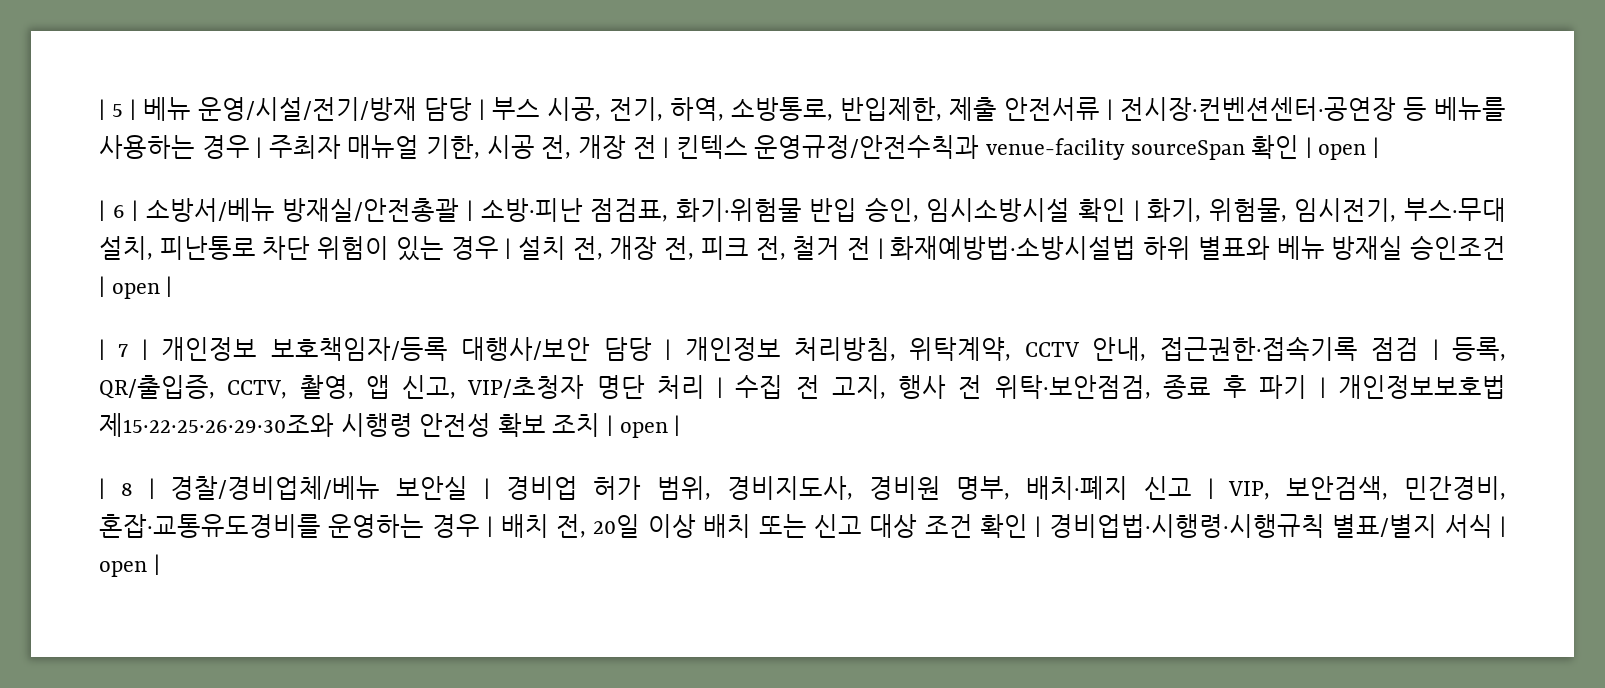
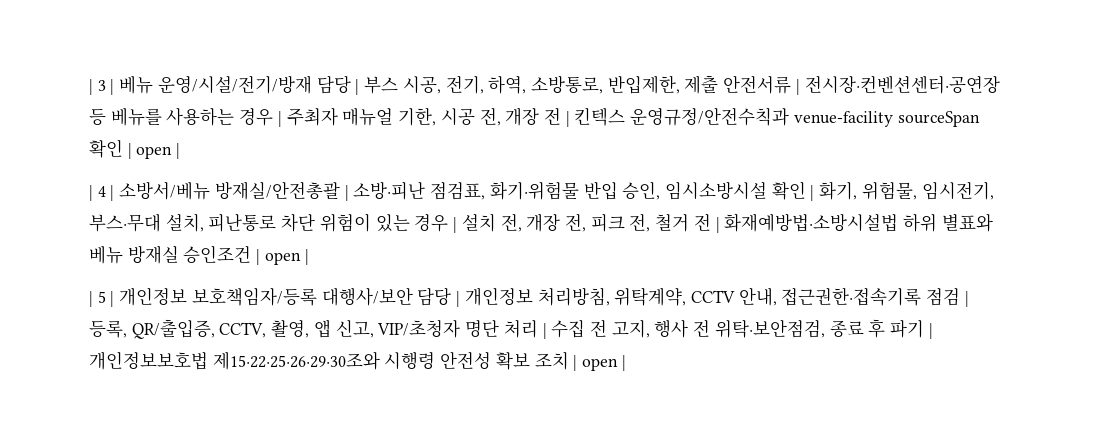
[99,99,124,120] | 5 -> [89,79,106,95] | 3
[112,205,125,218] 6 -> [97,186,106,197] 4
[118,344,129,357] 7 -> [97,291,106,303] 5
[99,476,1506,500] [99,514,1507,538] [99,554,160,577] // | 8 | 경찰/경비업체/베뉴 보안실 | 경비업 허가 범위, 경비지도사, 경비원 명부, 배치·폐지 신고 | VIP, 보안검색, 민간경비, 혼잡·교통유도경비를 운영하는 경우 | 배치 전, 20일 이상 배치 또는 신고 대상 조건 확인 | 경비업법·시행령·시행규칙 별표/별지 서식 | open | -> (626, 363) none

